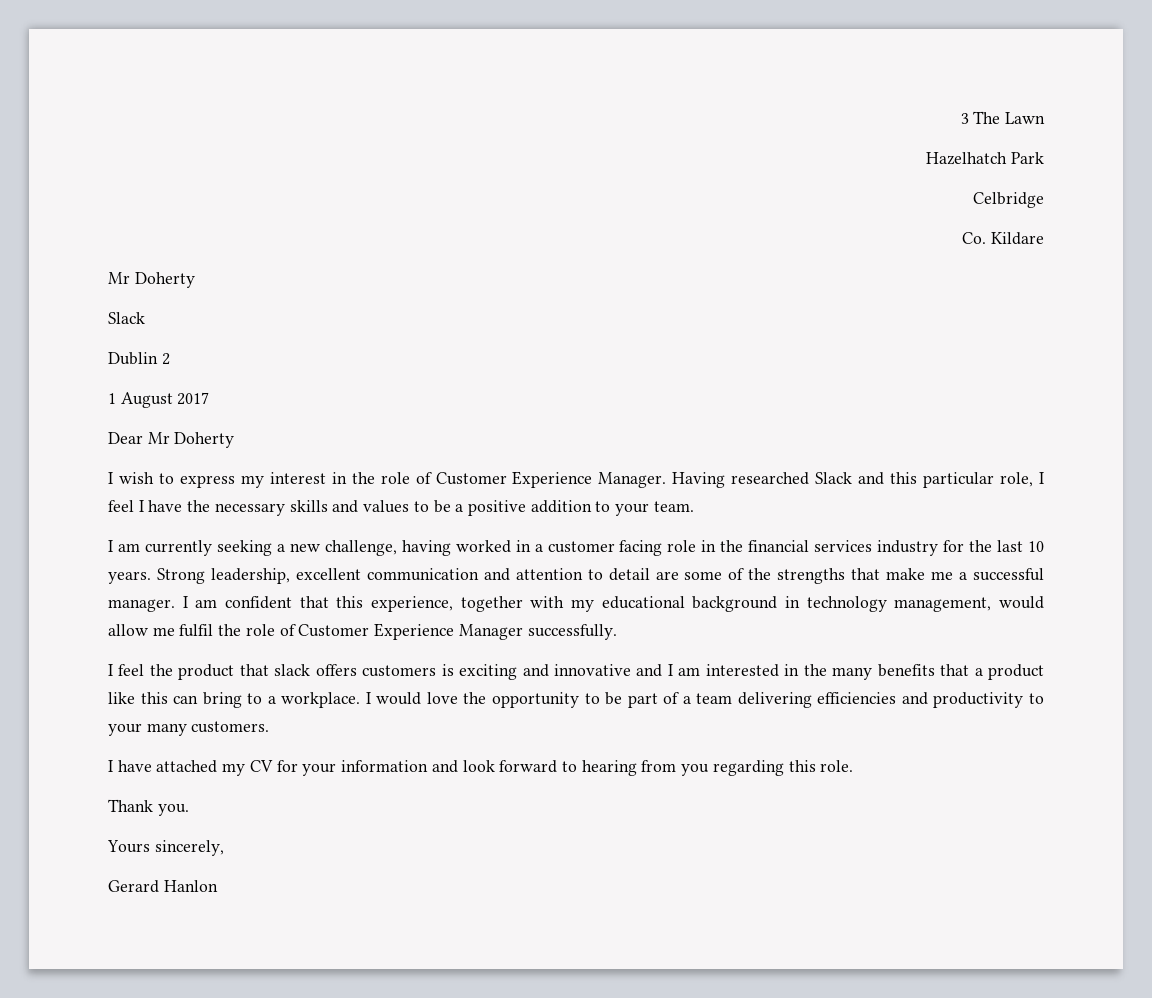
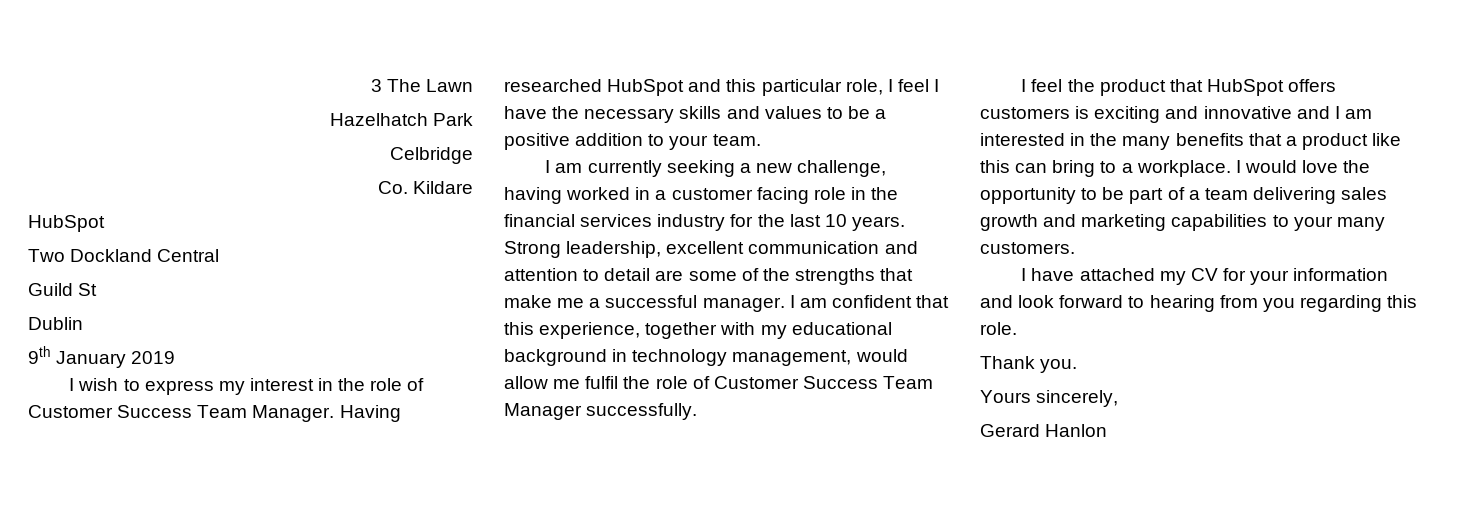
[108,272,195,288] [108,312,145,324] [108,352,170,365] [108,392,210,408] [108,432,235,448] Mr Doherty // Slack // Dublin 2 // 1 August 2017 // Dear Mr Doherty -> [28,215,105,232] [28,249,220,262] [28,283,98,296] [28,317,83,330] [28,346,176,368] HubSpot // Two Dockland Central // Guild St // Dublin // 9th January 2019
[512,471,593,488] Experience -> [117,405,248,418] Success Team
[815,472,853,484] Slack -> [607,79,685,96] HubSpot
[374,623,455,640] Experience -> [802,376,934,389] Success Team
[274,664,311,676] slack -> [1206,79,1284,96] HubSpot
[817,692,1024,708] efficiencies and productivity -> [1341,187,1388,200] [980,214,1268,231] sales growth and marketing capabilities

